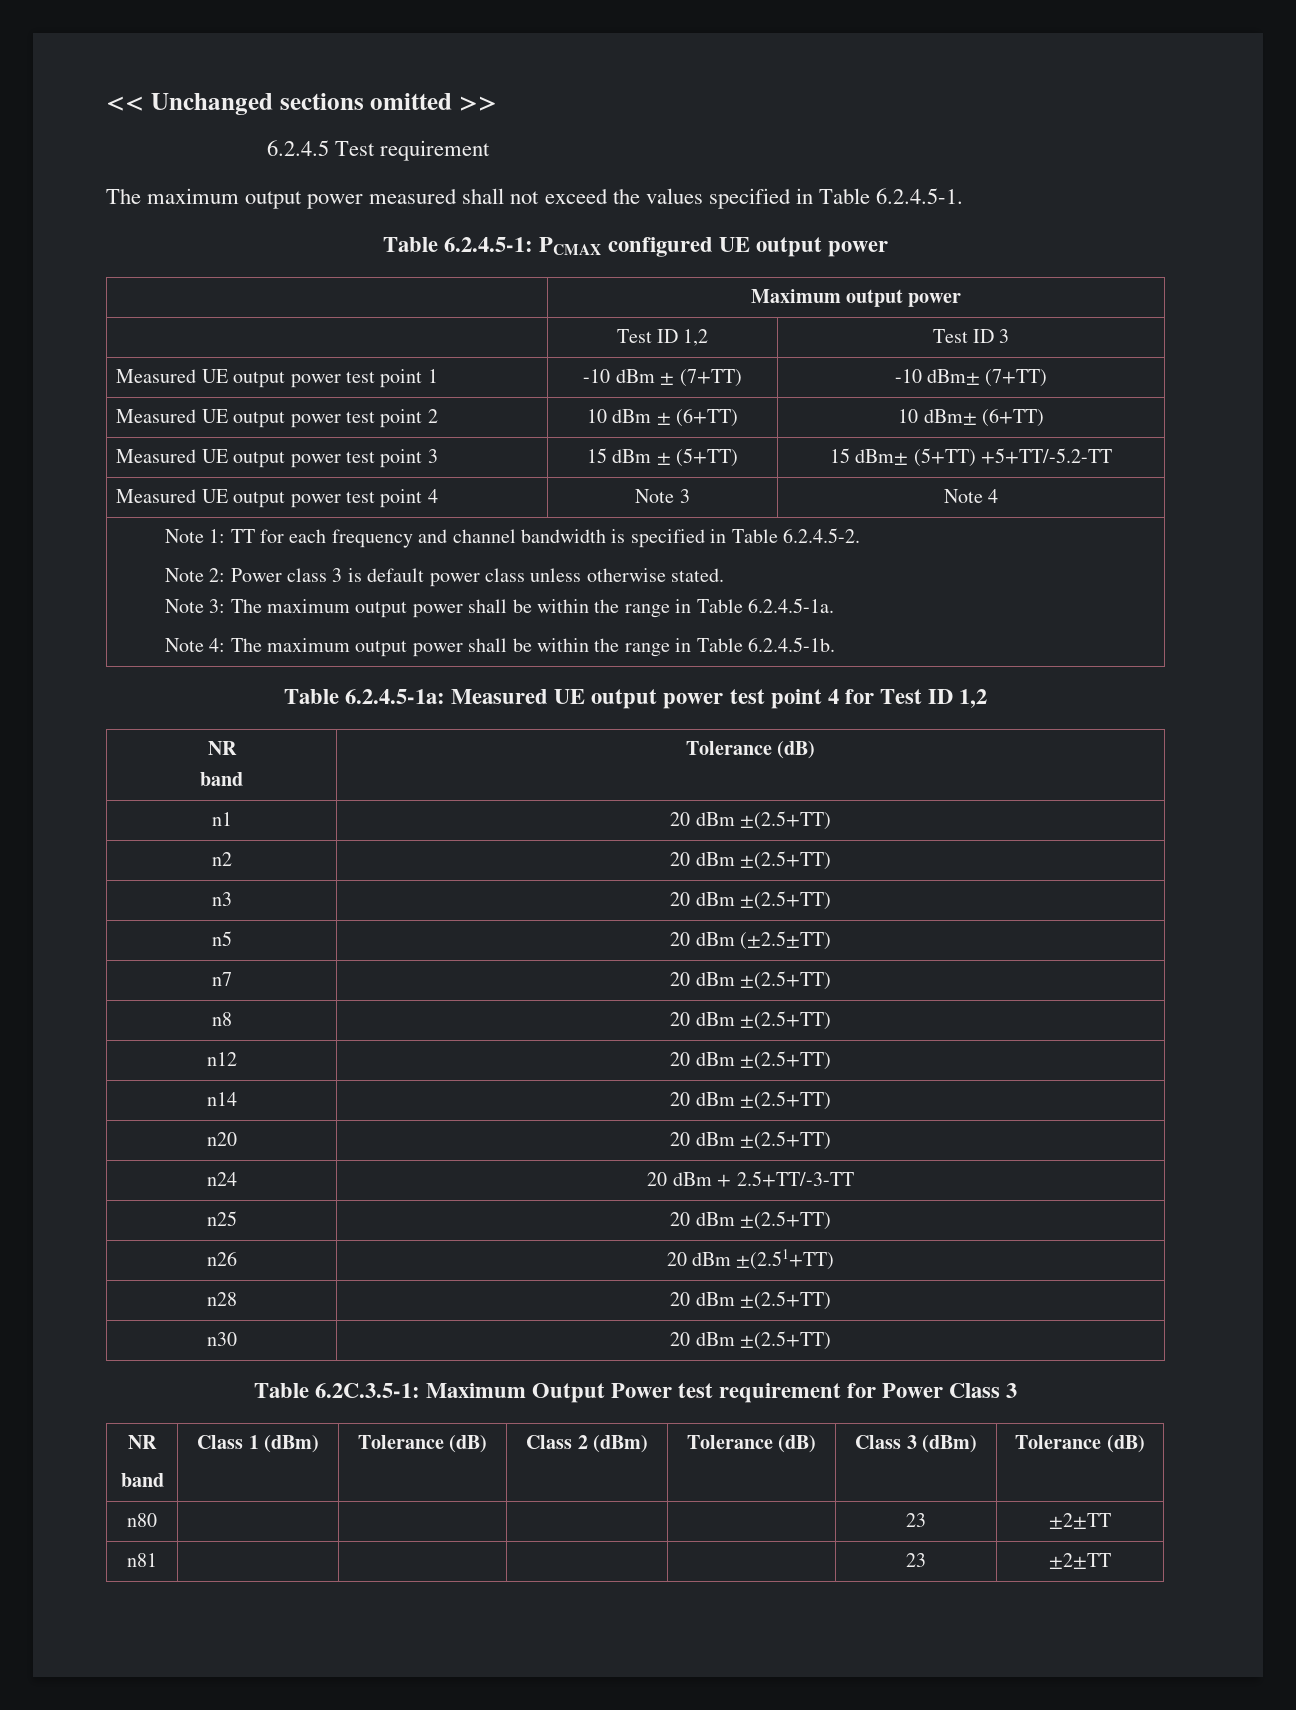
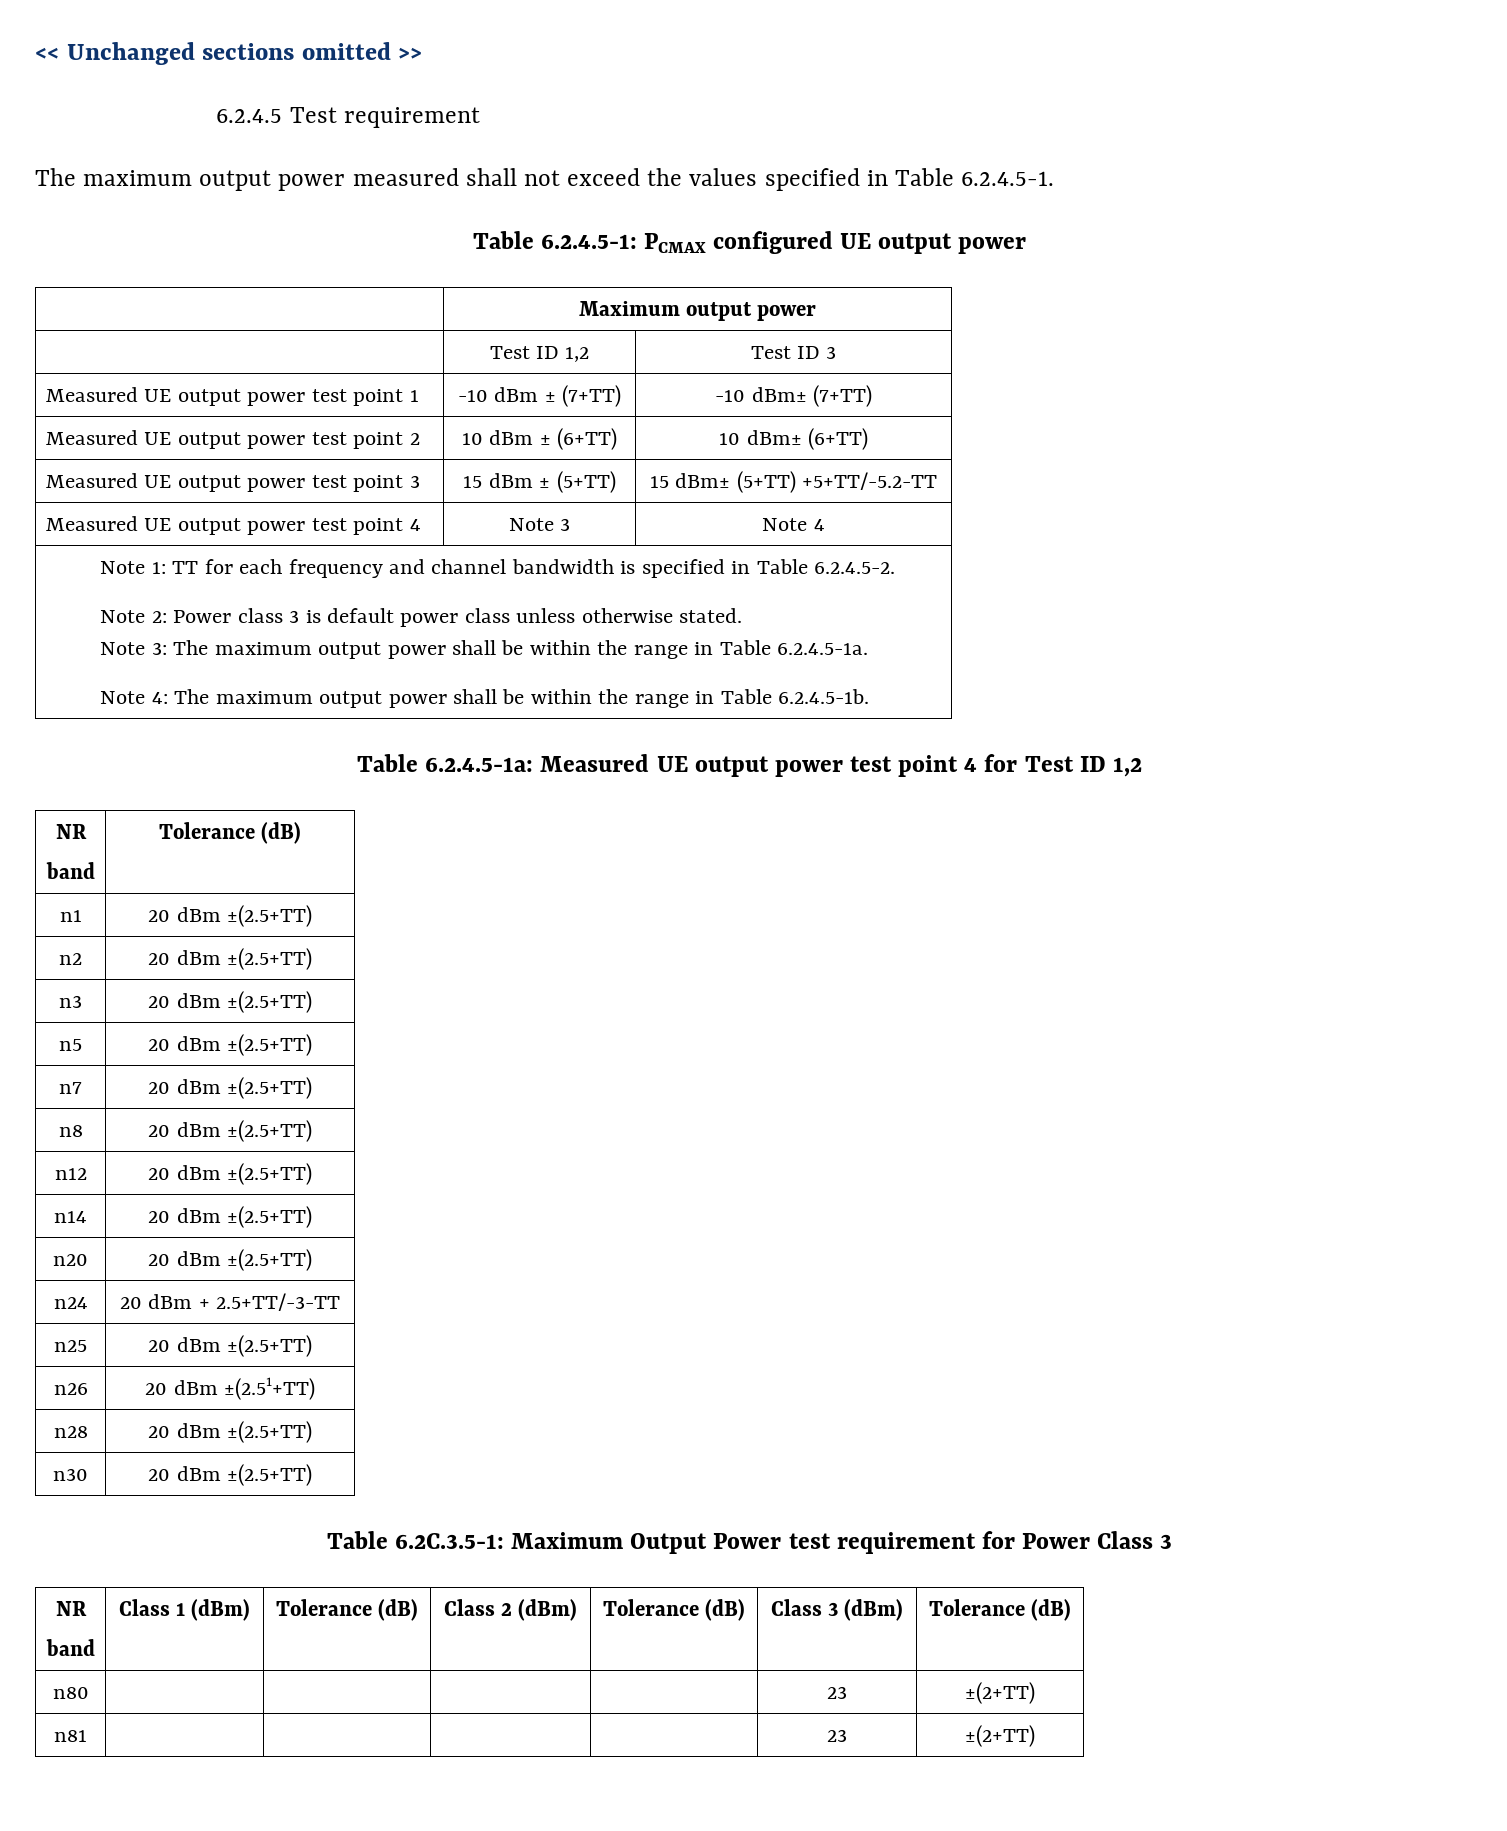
[739,931,831,950] (±2.5±TT) -> [226,1034,312,1056] ±(2.5+TT)
[1049,1513,1111,1529] ±2±TT -> [965,1682,1035,1704] ±(2+TT)
[1049,1553,1111,1569] ±2±TT -> [965,1725,1035,1747] ±(2+TT)

